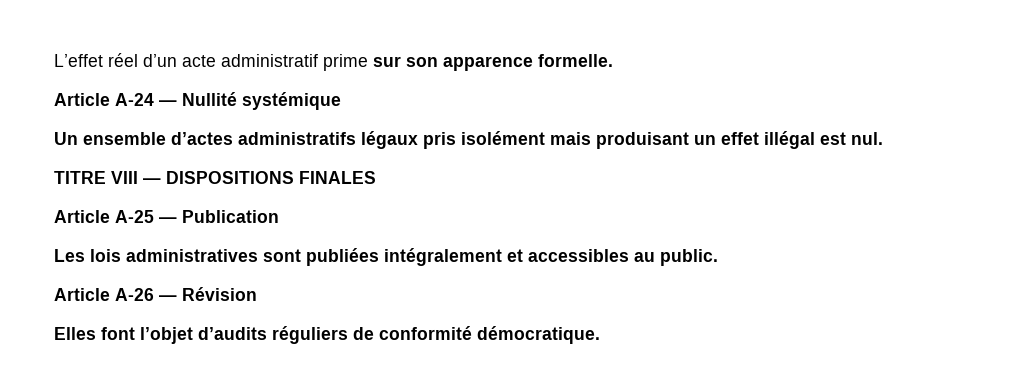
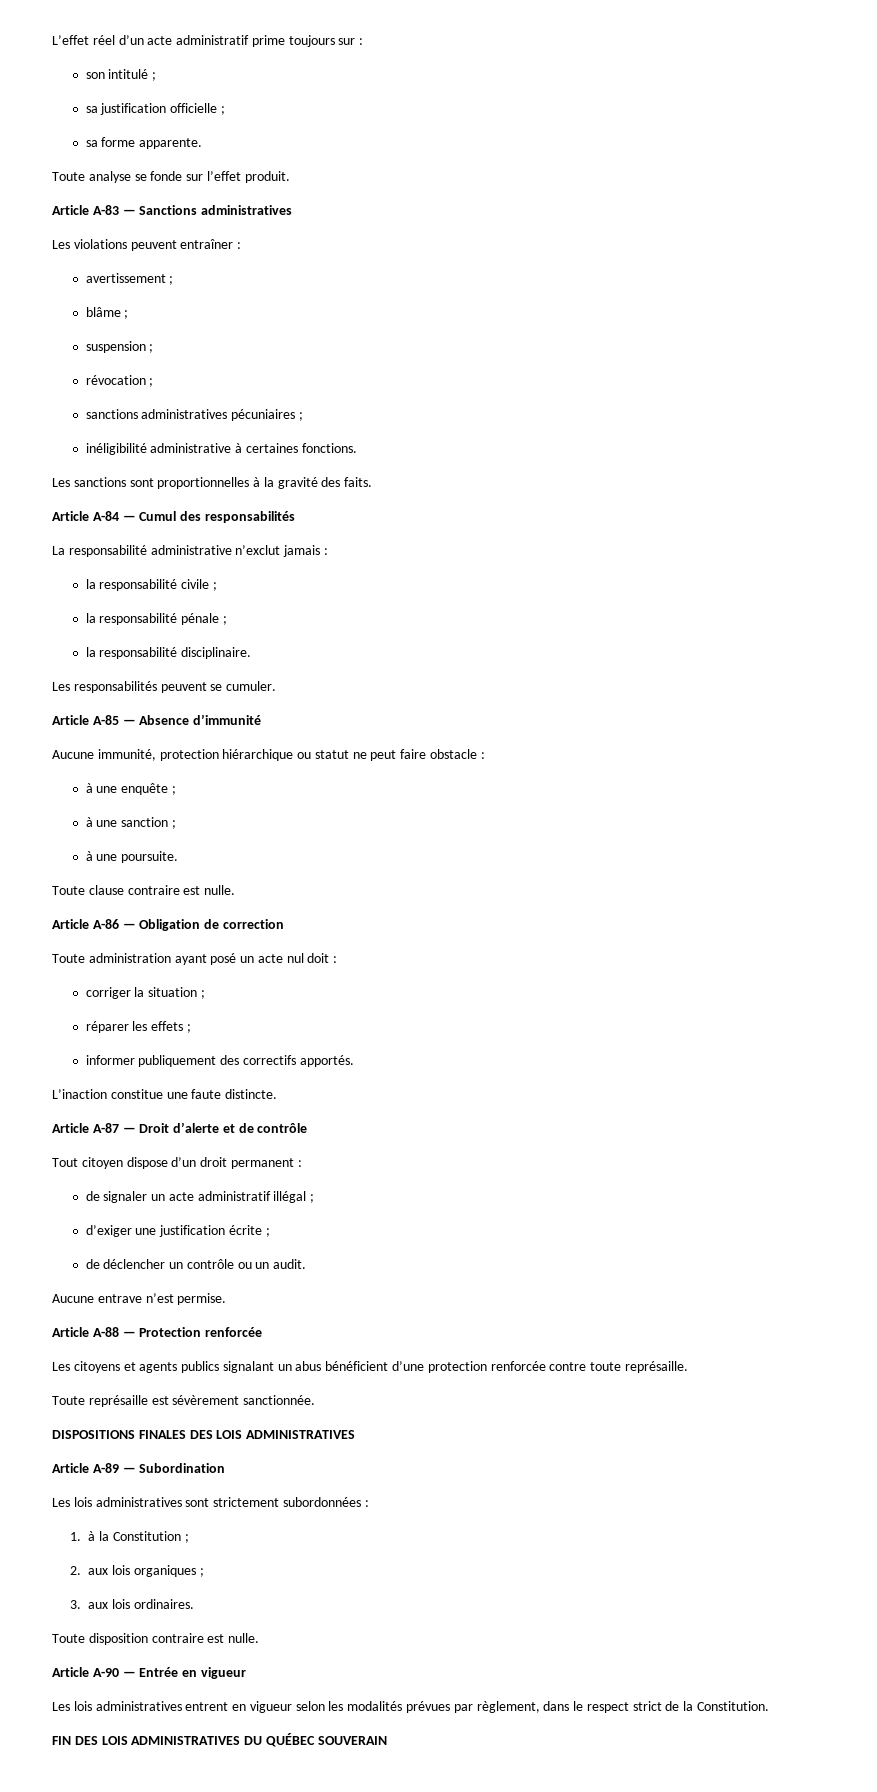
[373,54,613,71] [54,92,341,110] [54,131,883,149] [54,171,376,184] [54,210,279,223] [54,248,718,266] [54,287,257,301] [54,326,600,344] sur son apparence formelle. // Article A-24 — Nullité systémique // Un ensemble d’actes administratifs légaux pris isolément mais produisant un effet illégal est nul. // TITRE VIII — DISPOSITIONS FINALES // Article A-25 — Publication // Les lois administratives sont publiées intégralement et accessibles au public. // Article A-26 — Révision // Elles font l’objet d’audits réguliers de conformité démocratique. -> [288,35,364,47] [85,69,157,81] [85,103,225,115] [85,137,203,149] [52,171,290,183] [52,205,293,215] [52,239,242,251] [85,273,174,285] [85,307,129,319] [85,341,154,353] [85,375,154,387] [85,409,303,421] [85,443,357,455] [52,477,373,489] [52,511,295,523] [52,545,328,557] [85,579,217,591] [85,613,227,625] [85,647,252,659] [52,681,277,693] [52,714,262,725] [52,749,485,761] [85,783,176,795] [85,817,176,829] [85,851,179,863] [52,885,236,895] [52,919,284,931] [52,953,338,965] [85,987,205,999] [85,1021,191,1033] [85,1055,354,1067] [52,1089,278,1099] [52,1122,308,1133] [52,1157,302,1169] [85,1191,315,1203] [85,1225,270,1237] [85,1259,307,1269] [52,1293,227,1305] [52,1327,263,1337] [52,1361,688,1373] [52,1395,316,1407] [52,1430,356,1439] [52,1463,226,1473] [52,1497,369,1507] [70,1531,189,1543] [70,1565,204,1577] [70,1599,194,1609] [52,1633,260,1645] [52,1667,246,1679] [52,1701,770,1713] [52,1733,387,1747] toujours sur : // son intitulé ; // sa justification officielle ; // sa forme apparente. // Toute analyse se fonde sur l’effet produit. // Article A-83 — Sanctions administratives // Les violations peuvent entraîner : // avertissement ; // blâme ; // suspension ; // révocation ; // sanctions administratives pécuniaires ; // inéligibilité administrative à certaines fonctions. // Les sanctions sont proportionnelles à la gravité des faits. // Article A-84 — Cumul des responsabilités // La responsabilité administrative n’exclut jamais : // la responsabilité civile ; // la responsabilité pénale ; // la responsabilité disciplinaire. // Les responsabilités peuvent se cumuler. // Article A-85 — Absence d’immunité // Aucune immunité, protection hiérarchique ou statut ne peut faire obstacle : // à une enquête ; // à une sanction ; // à une poursuite. // Toute clause contraire est nulle. // Article A-86 — Obligation de correction // Toute administration ayant posé un acte nul doit : // corriger la situation ; // réparer les effets ; // informer publiquement des correctifs apportés. // L’inaction constitue une faute distincte. // Article A-87 — Droit d’alerte et de contrôle // Tout citoyen dispose d’un droit permanent : // de signaler un acte administratif illégal ; // d’exiger une justification écrite ; // de déclencher un contrôle ou un audit. // Aucune entrave n’est permise. // Article A-88 — Protection renforcée // Les citoyens et agents publics signalant un abus bénéficient d’une protection renforcée contre toute représaille. // Toute représaille est sévèrement sanctionnée. // DISPOSITIONS FINALES DES LOIS ADMINISTRATIVES // Article A-89 — Subordination // Les lois administratives sont strictement subordonnées : // 1. à la Constitution ; // 2. aux lois organiques ; // 3. aux lois ordinaires. // Toute disposition contraire est nulle. // Article A-90 — Entrée en vigueur // Les lois administratives entrent en vigueur selon les modalités prévues par règlement, dans le respect strict de la Constitution. // FIN DES LOIS ADMINISTRATIVES DU QUÉBEC SOUVERAIN

